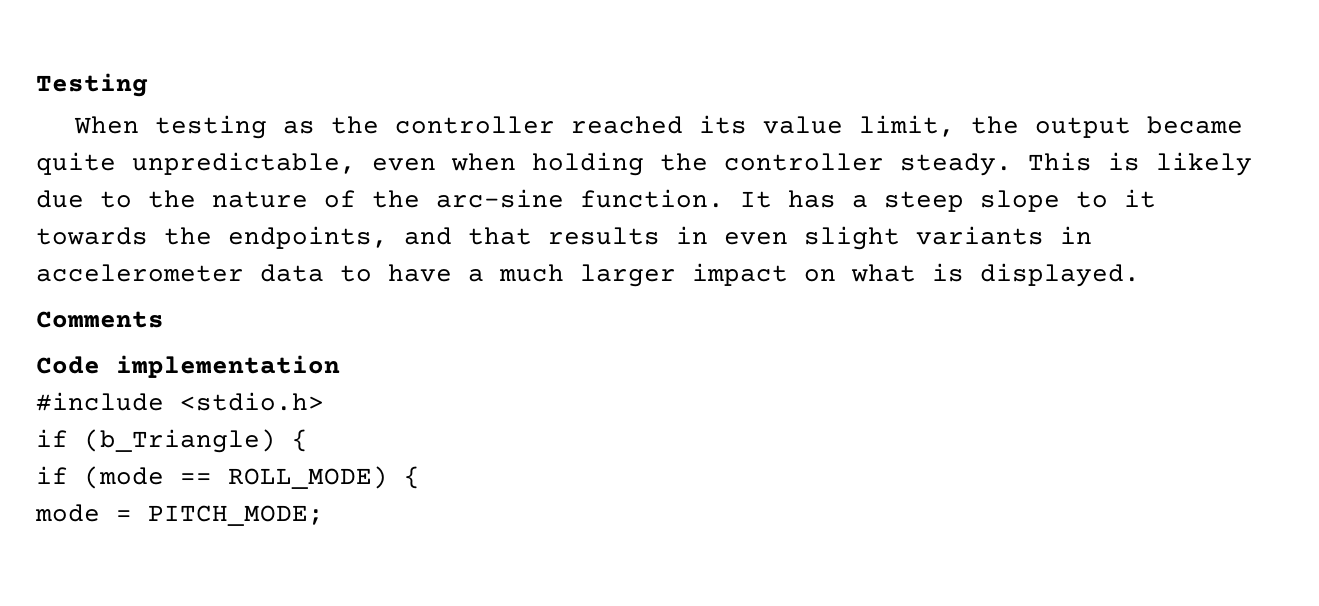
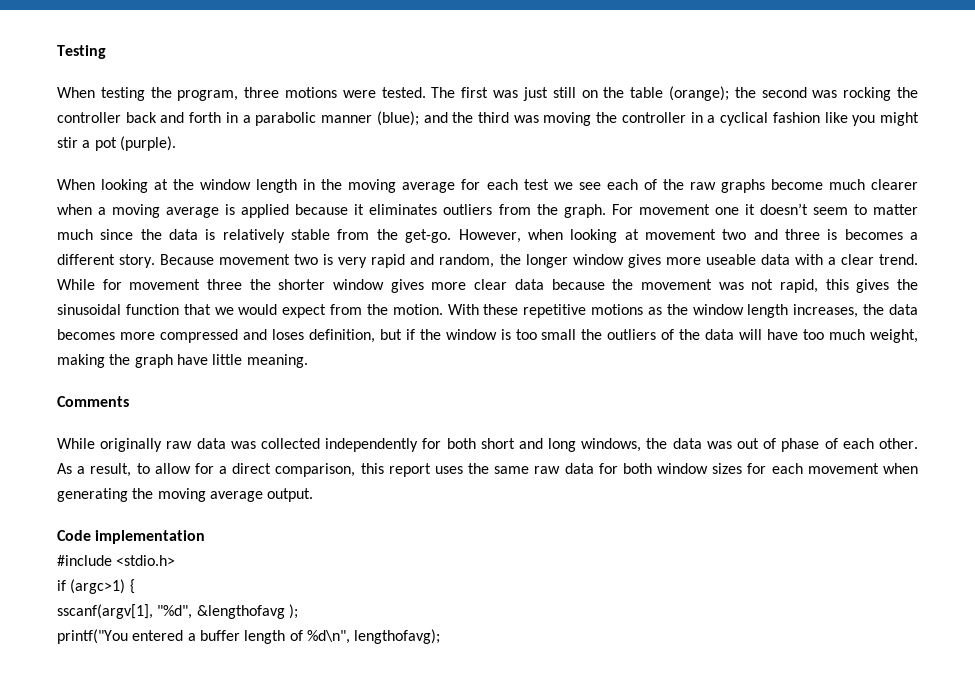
[282,115,1243,138] [36,152,1252,176] [36,189,1156,212] [36,226,1092,250] [36,263,1140,287] [36,311,164,328] as the controller reached its value limit, the output became quite unpredictable, even when holding the controller steady. This is likely due to the nature of the arc-sine function. It has a steep slope to it towards the endpoints, and that results in even slight variants in accelerometer data to have a much larger impact on what is displayed. // Comments -> [150,86,919,101] [57,111,920,126] [57,136,176,151] [57,179,918,193] [57,203,918,218] [57,229,919,243] [57,254,918,268] [57,279,919,293] [57,304,919,318] [57,329,919,343] [57,354,308,368] [57,396,129,407] [57,438,918,452] [57,463,918,477] [57,488,314,502] the program, three motions were tested. The first was just still on the table (orange); the second was rocking the controller back and forth in a parabolic manner (blue); and the third was moving the controller in a cyclical fashion like you might stir a pot (purple). // When looking at the window length in the moving average for each test we see each of the raw graphs become much clearer when a moving average is applied because it eliminates outliers from the graph. For movement one it doesn’t seem to matter much since the data is relatively stable from the get-go. However, when looking at movement two and three is becomes a different story. Because movement two is very rapid and random, the longer window gives more useable data with a clear trend. While for movement three the shorter window gives more clear data because the movement was not rapid, this gives the sinusoidal function that we would expect from the motion. With these repetitive motions as the window length increases, the data becomes more compressed and loses definition, but if the window is too small the outliers of the data will have too much weight, making the graph have little meaning. // Comments // While originally raw data was collected independently for both short and long windows, the data was out of phase of each other. As a result, to allow for a direct comparison, this report uses the same raw data for both window sizes for each movement when generating the moving average output.
[84,429,308,453] [36,466,420,489] [35,504,324,526] (b_Triangle) { // if (mode == ROLL_MODE) { // mode = PITCH_MODE; -> [70,579,135,594] [57,604,298,619] [57,629,441,644] (argc>1) { // sscanf(argv[1], "%d", &lengthofavg ); // printf("You entered a buffer length of %d\n", lengthofavg);

